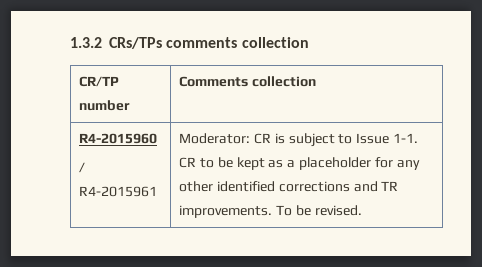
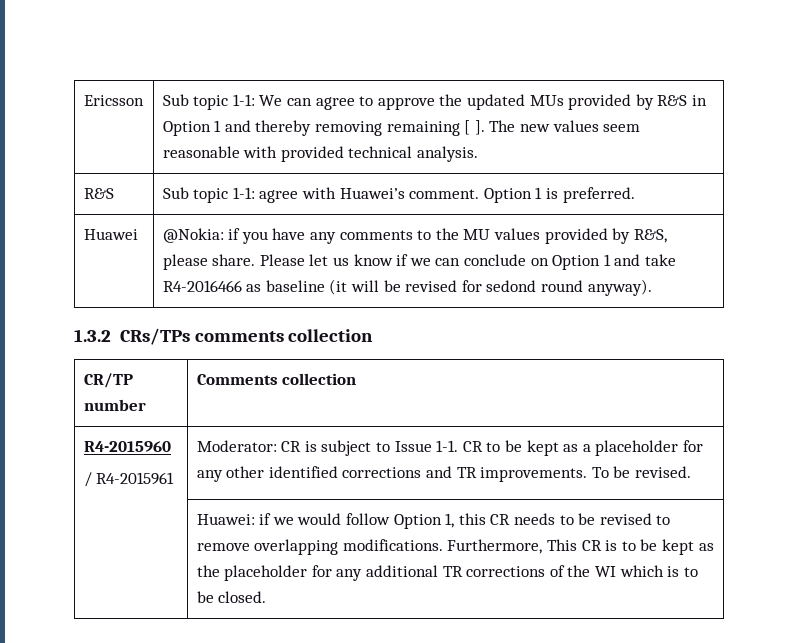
(70, 42) none -> [83,95,144,106] [162,94,707,110] [162,120,641,136] [162,146,479,162] [83,188,114,199] [162,187,635,203] [83,229,138,240] [162,228,667,244] [162,254,676,270] [162,279,652,296] Ericsson | Sub topic 1-1: We can agree to approve the updated MUs provided by R&S in Option 1 and thereby removing remaining [ ]. The new values seem reasonable with provided technical analysis. // R&S | Sub topic 1-1: agree with Huawei’s comment. Option 1 is preferred. // Huawei | @Nokia: if you have any comments to the MU values provided by R&S, please share. Please let us know if we can conclude on Option 1 and take R4-2016466 as baseline (it will be revised for sedond round anyway). //
(362, 210) none -> [196,513,671,529] [196,539,714,555] [196,565,698,581] [196,591,267,603] // | Huawei: if we would follow Option 1, this CR needs to be revised to remove overlapping modifications. Furthermore, This CR is to be kept as the placeholder for any additional TR corrections of the WI which is to be closed.

